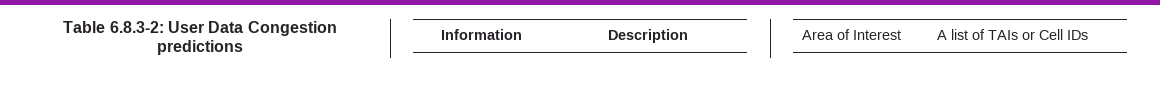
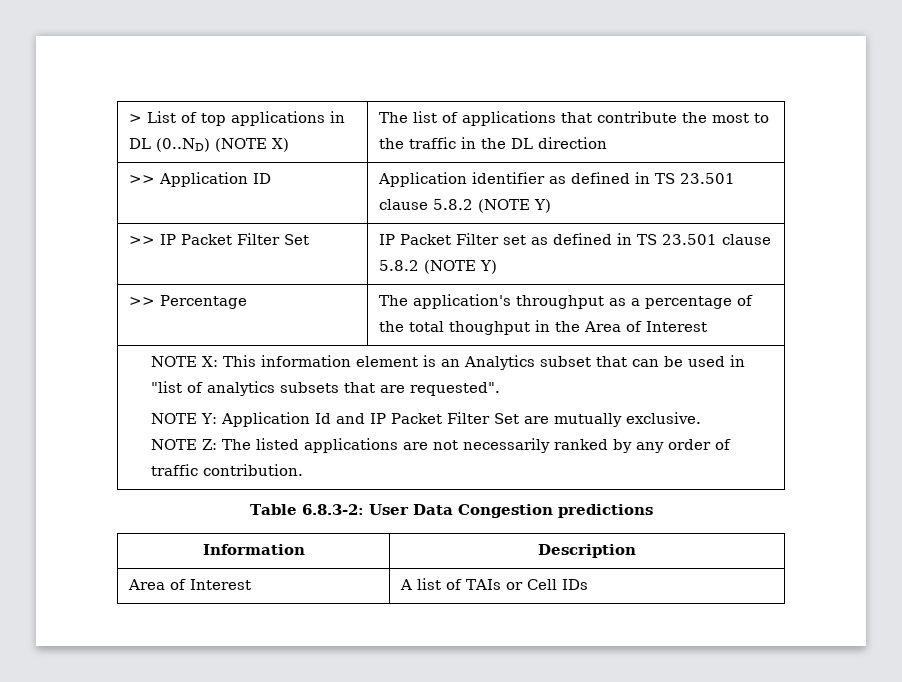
(63, 27) none -> [128,111,345,126] [128,138,289,152] [378,111,769,126] [378,137,607,149] [128,172,271,187] [377,172,735,187] [378,199,551,213] [128,233,309,245] [378,233,771,245] [378,260,497,274] [128,295,247,309] [378,294,753,309] [378,320,707,335] [151,355,746,370] [151,381,501,396] [151,412,702,427] [151,438,732,453] [151,464,304,476] > List of top applications in DL (0..ND) (NOTE X) | The list of applications that contribute the most to the traffic in the DL direction // >> Application ID | Application identifier as defined in TS 23.501 clause 5.8.2 (NOTE Y) // >> IP Packet Filter Set | IP Packet Filter set as defined in TS 23.501 clause 5.8.2 (NOTE Y) // >> Percentage | The application's throughput as a percentage of the total thoughput in the Area of Interest // NOTE X: This information element is an Analytics subset that can be used in "list of analytics subsets that are requested". // NOTE Y: Application Id and IP Packet Filter Set are mutually exclusive. // NOTE Z: The listed applications are not necessarily ranked by any order of traffic contribution. //

